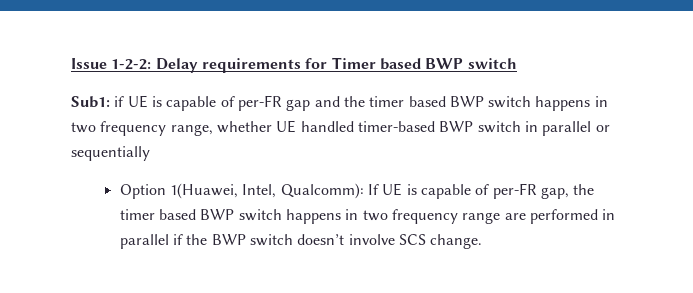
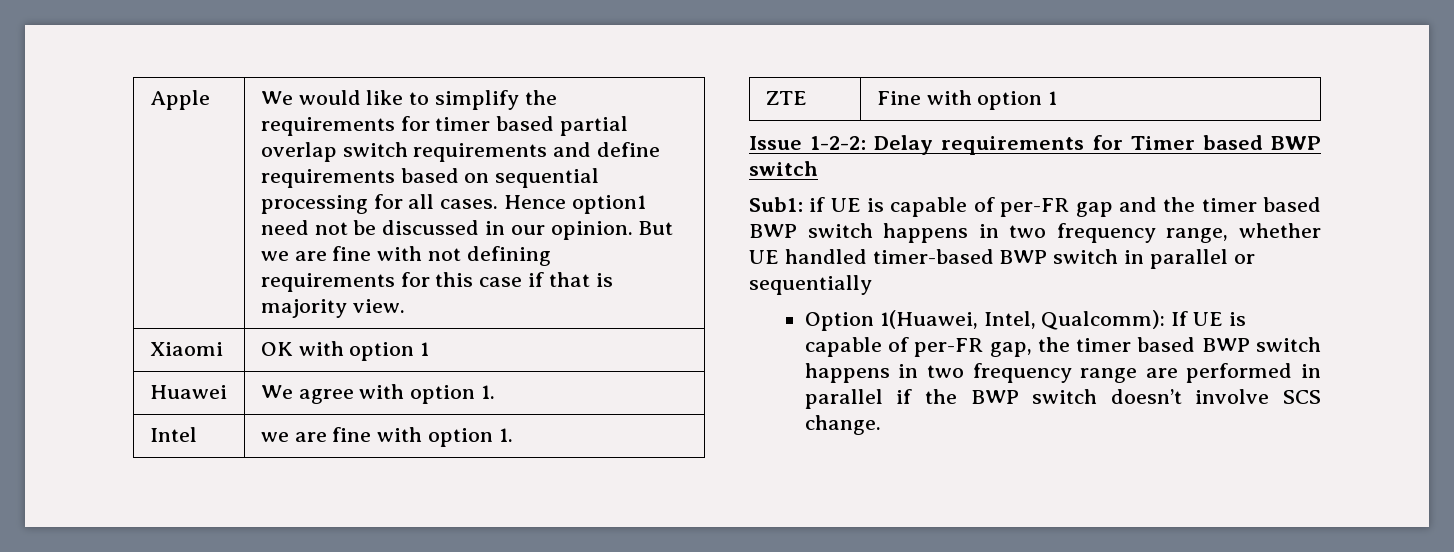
(71, 63) none -> [149,90,210,110] [260,90,557,110] [260,116,628,136] [260,142,660,162] [260,168,600,188] [260,194,646,214] [260,220,674,240] [260,246,551,266] [260,272,613,292] [260,299,405,318] [149,342,223,356] [260,341,430,361] [149,385,227,399] [260,384,495,404] [149,427,197,442] [260,427,513,447] [765,91,807,105] [876,90,1058,110] Apple | We would like to simplify the requirements for timer based partial overlap switch requirements and define requirements based on sequential processing for all cases. Hence option1 need not be discussed in our opinion. But we are fine with not defining requirements for this case if that is majority view. // Xiaomi | OK with option 1 // Huawei | We agree with option 1. // Intel | we are fine with option 1. // ZTE | Fine with option 1 //

